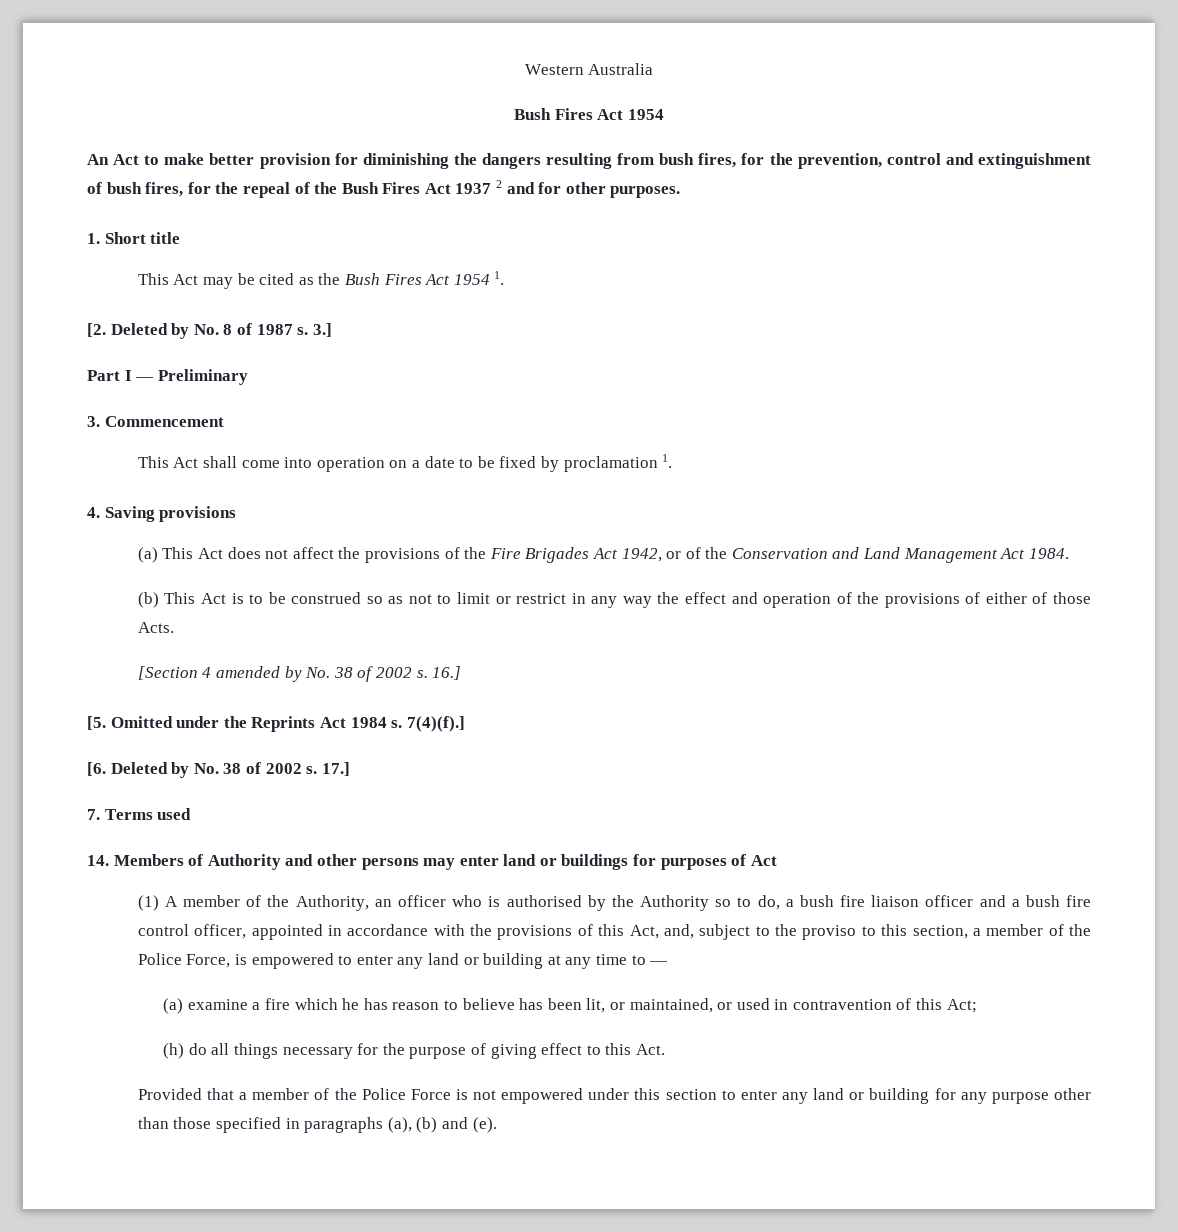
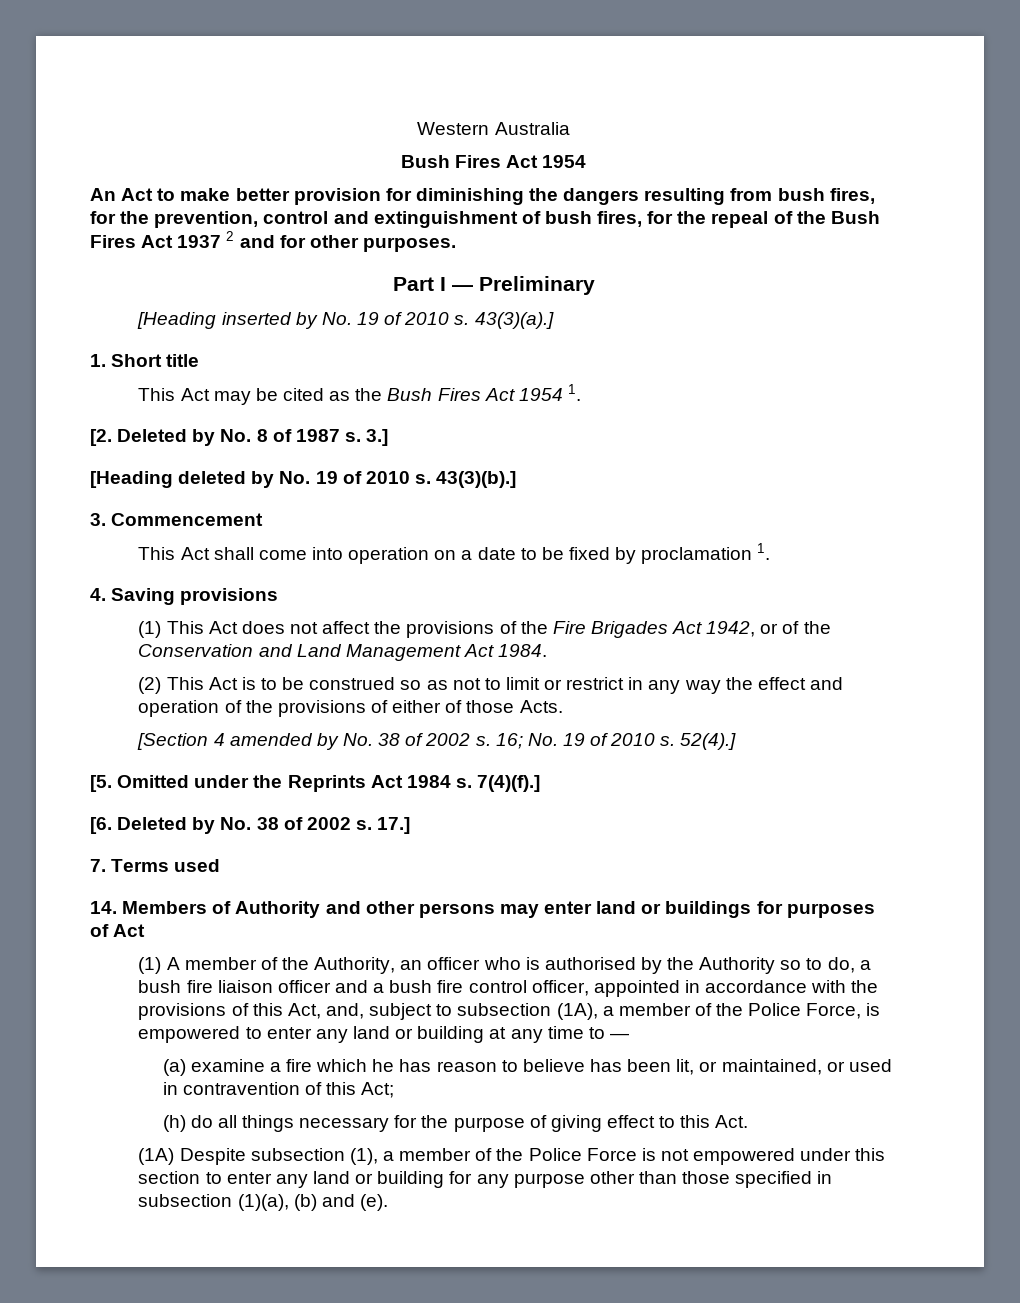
(681, 192) none -> [392,276,595,295] [137,312,554,329] // Part I — Preliminary // [Heading inserted by No. 19 of 2010 s. 43(3)(a).]
[87,369,248,385] Part I — Preliminary -> [90,471,517,488] [Heading deleted by No. 19 of 2010 s. 43(3)(b).]
[137,547,158,563] (a) -> [138,621,162,638] (1)
[137,592,159,608] (b) -> [138,677,162,694] (2)
[432,666,462,680] 16.] -> [495,733,737,750] 16; No. 19 of 2010 s. 52(4).]
[775,924,968,940] the proviso to this section, -> [457,1003,598,1020] subsection (1A),
[137,1088,234,1100] Provided that -> [138,1148,378,1165] (1A) Despite subsection (1),
[304,1117,412,1133] paragraphs (a), -> [138,1194,289,1211] subsection (1)(a),

